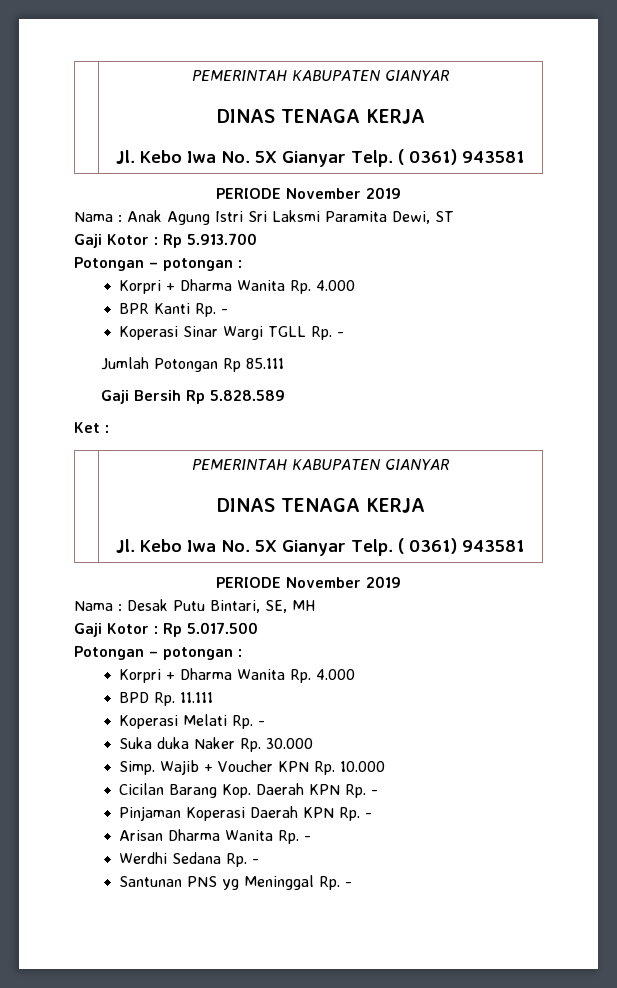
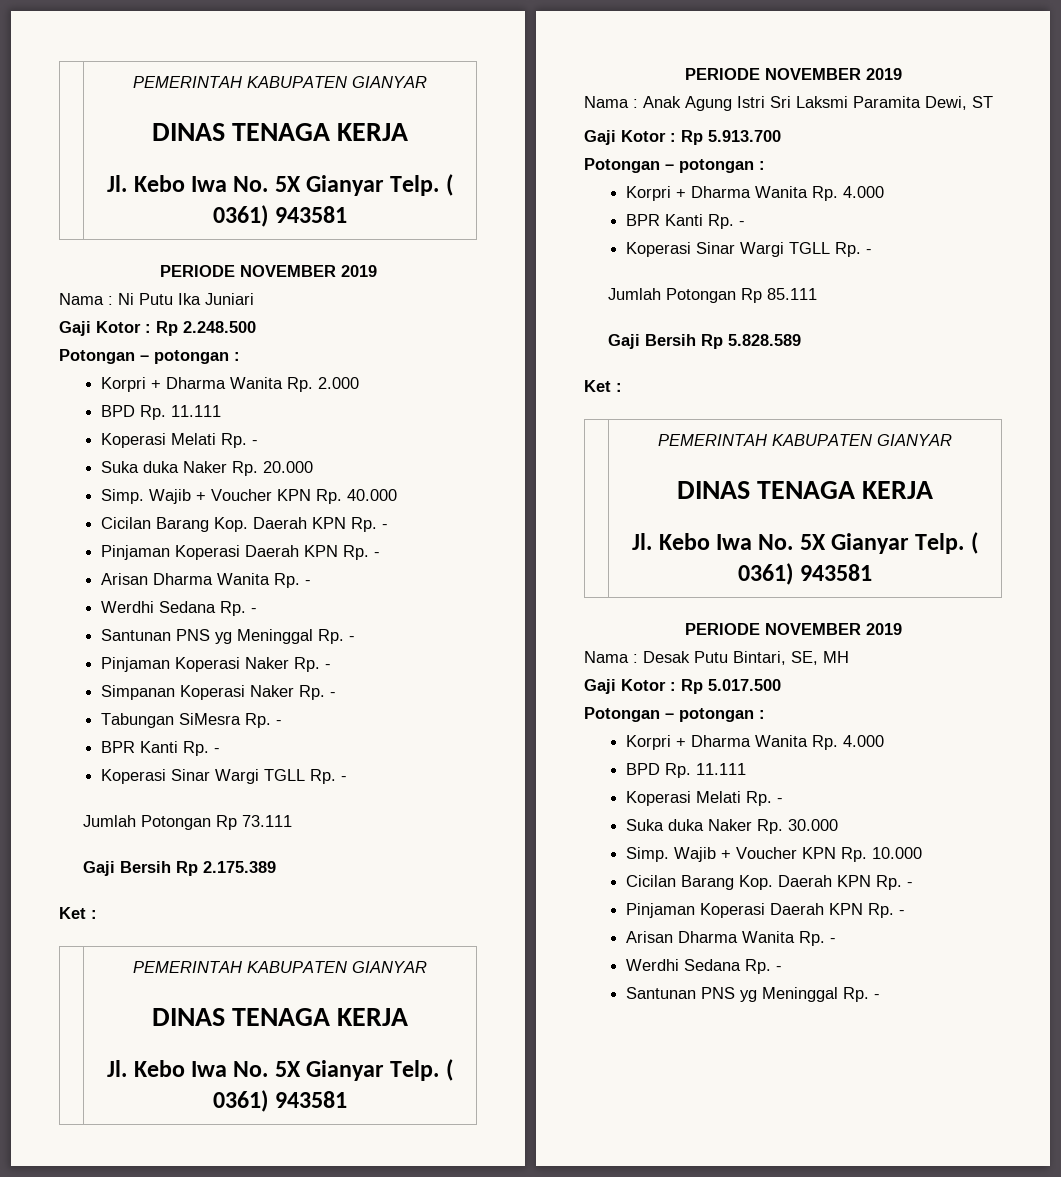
[286,188,361,199] November -> [239,265,377,277] [59,293,254,305] [59,321,256,336] [59,349,240,364] [100,377,359,392] [100,405,221,420] [100,433,258,448] [100,461,313,476] [100,489,397,504] [100,517,388,532] [100,545,380,560] [100,573,311,588] [100,601,257,616] [100,629,355,644] [100,657,331,672] [100,685,336,700] [100,713,282,728] [100,741,220,756] [100,769,347,784] [82,815,292,830] [82,861,276,876] [59,907,97,919] [133,961,427,973] [151,1008,409,1026] [107,1059,453,1081] [213,1090,347,1112] [684,68,861,80] NOVEMBER 2019 // Nama : Ni Putu Ika Juniari // Gaji Kotor : Rp 2.248.500 // Potongan – potongan : // Korpri + Dharma Wanita Rp. 2.000 // BPD Rp. 11.111 // Koperasi Melati Rp. - // Suka duka Naker Rp. 20.000 // Simp. Wajib + Voucher KPN Rp. 40.000 // Cicilan Barang Kop. Daerah KPN Rp. - // Pinjaman Koperasi Daerah KPN Rp. - // Arisan Dharma Wanita Rp. - // Werdhi Sedana Rp. - // Santunan PNS yg Meninggal Rp. - // Pinjaman Koperasi Naker Rp. - // Simpanan Koperasi Naker Rp. - // Tabungan SiMesra Rp. - // BPR Kanti Rp. - // Koperasi Sinar Wargi TGLL Rp. - // Jumlah Potongan Rp 73.111 // Gaji Bersih Rp 2.175.389 // Ket : // | PEMERINTAH KABUPATEN GIANYAR // DINAS TENAGA KERJA // Jl. Kebo Iwa No. 5X Gianyar Telp. ( 0361) 943581 // PERIODE NOVEMBER
[286,577,361,588] November -> [764,623,861,635] NOVEMBER

